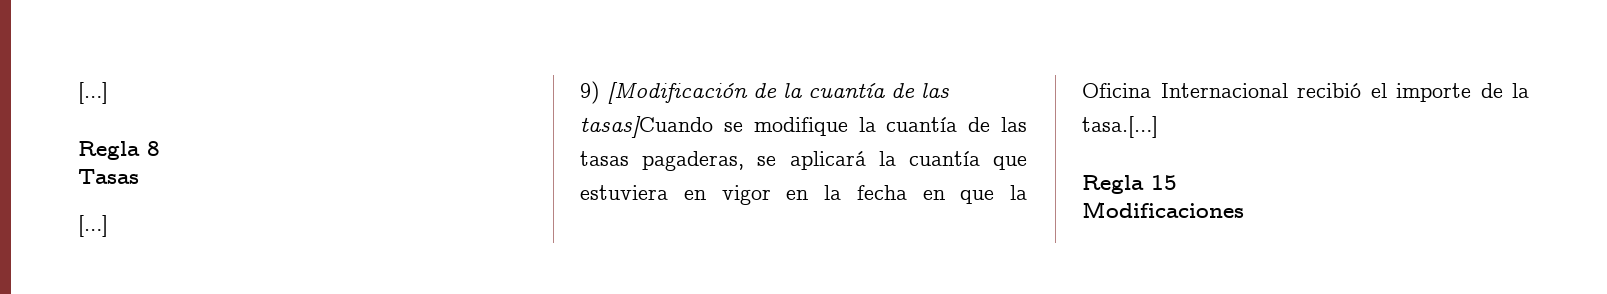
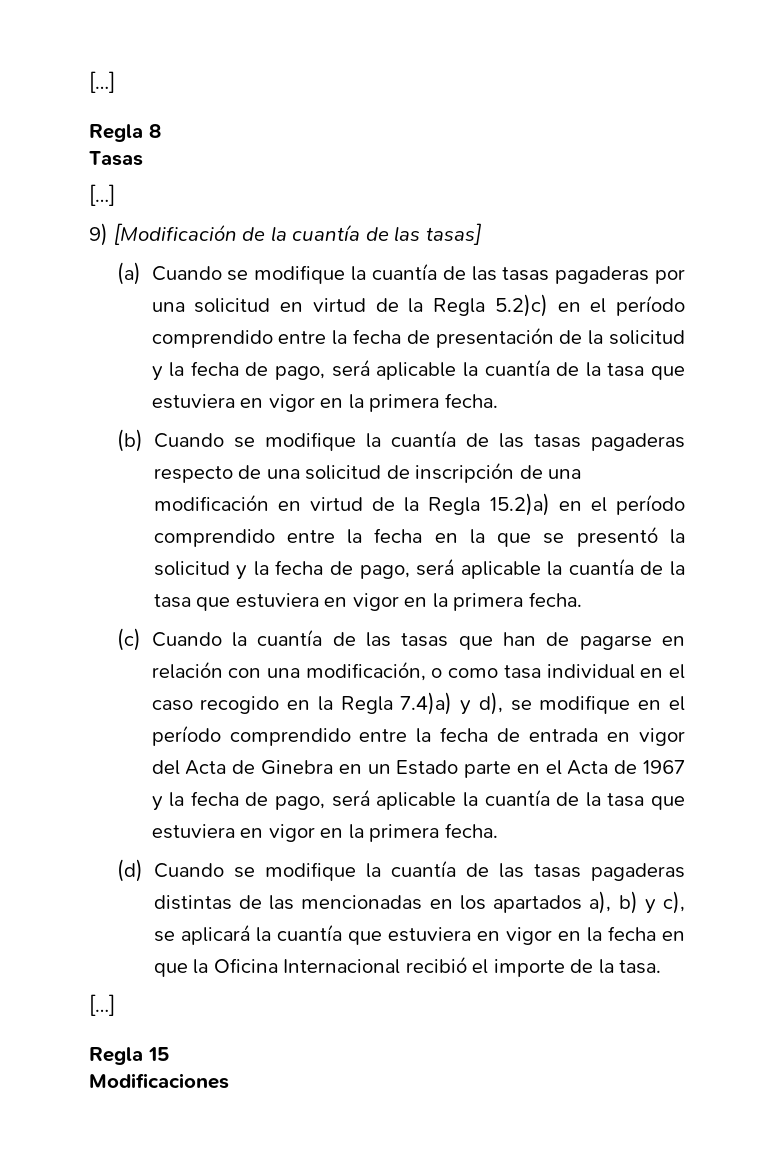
[580,116,1027,138] [580,151,745,171] tasas]Cuando se modifique la cuantía de las tasas pagaderas, -> [425,223,482,245] [117,262,685,285] [151,294,686,317] [151,327,685,348] [151,359,686,381] [151,393,498,412] [117,429,686,452] [153,462,582,483] [153,493,685,516] [153,526,686,547] [153,558,685,580] [153,592,582,611] [117,628,685,651] [151,661,686,681] [151,692,685,715] [151,725,685,746] [151,760,685,778] [151,789,686,811] [151,823,498,842] [117,859,686,882] [153,891,686,914] tasas] // (a) Cuando se modifique la cuantía de las tasas pagaderas por una solicitud en virtud de la Regla 5.2)c) en el período comprendido entre la fecha de presentación de la solicitud y la fecha de pago, será aplicable la cuantía de la tasa que estuviera en vigor en la primera fecha. // (b) Cuando se modifique la cuantía de las tasas pagaderas respecto de una solicitud de inscripción de una modificación en virtud de la Regla 15.2)a) en el período comprendido entre la fecha en la que se presentó la solicitud y la fecha de pago, será aplicable la cuantía de la tasa que estuviera en vigor en la primera fecha. // (c) Cuando la cuantía de las tasas que han de pagarse en relación con una modificación, o como tasa individual en el caso recogido en la Regla 7.4)a) y d), se modifique en el período comprendido entre la fecha de entrada en vigor del Acta de Ginebra en un Estado parte en el Acta de 1967 y la fecha de pago, será aplicable la cuantía de la tasa que estuviera en vigor en la primera fecha. // (d) Cuando se modifique la cuantía de las tasas pagaderas distintas de las mencionadas en los apartados a), b) y c),
[1082,116,1158,138] tasa.[…] -> [619,960,662,974] [89,994,115,1016] tasa. // […]

